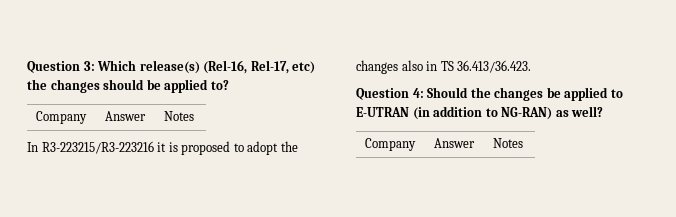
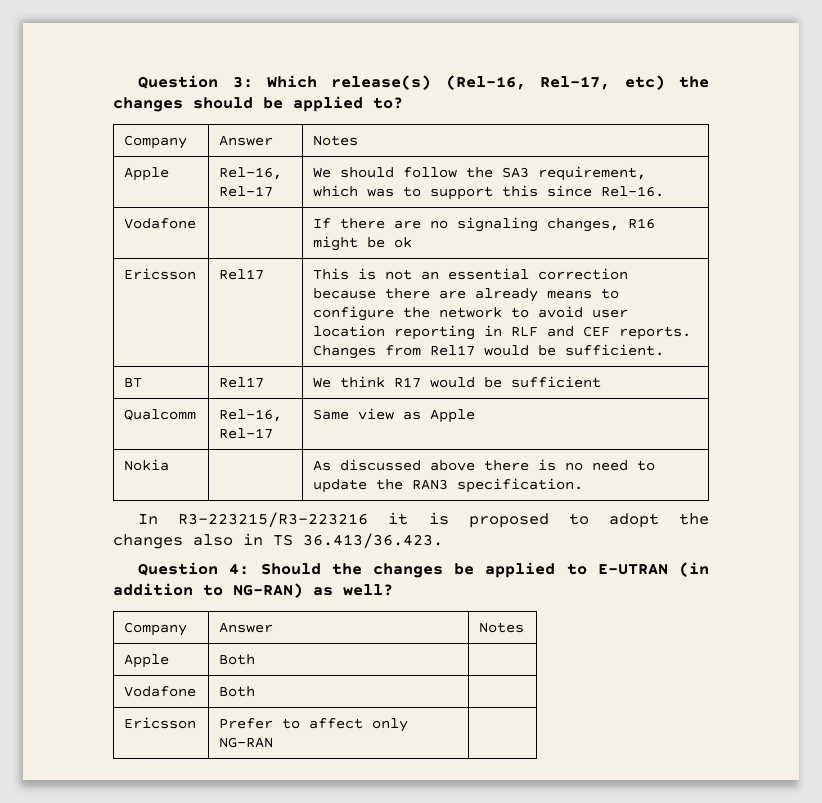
(195, 116) none -> [124,167,170,181] [219,167,283,180] [219,186,274,197] [313,166,647,181] [313,185,665,200] [124,218,197,229] [313,217,656,232] [313,236,413,251] [124,268,197,280] [219,269,265,280] [313,268,629,280] [313,288,620,302] [313,306,629,321] [313,325,692,340] [313,344,665,359] [124,378,143,388] [219,377,265,388] [313,376,602,388] [124,409,197,421] [219,409,283,422] [219,428,274,439] [313,408,476,423] [124,459,170,471] [313,459,656,471] [313,478,584,493] // Apple | Rel-16, Rel-17 | We should follow the SA3 requirement, which was to support this since Rel-16. // Vodafone | | If there are no signaling changes, R16 might be ok // Ericsson | Rel17 | This is not an essential correction because there are already means to configure the network to avoid user location reporting in RLF and CEF reports. Changes from Rel17 would be sufficient. // BT | Rel17 | We think R17 would be sufficient // Qualcomm | Rel-16, Rel-17 | Same view as Apple // Nokia | | As discussed above there is no need to update the RAN3 specification.
(524, 143) none -> [124,654,170,668] [219,654,256,665] [124,686,197,697] [219,686,256,697] [124,717,197,729] [219,718,409,732] [219,737,274,748] // Apple | Both | // Vodafone | Both | // Ericsson | Prefer to affect only NG-RAN |

